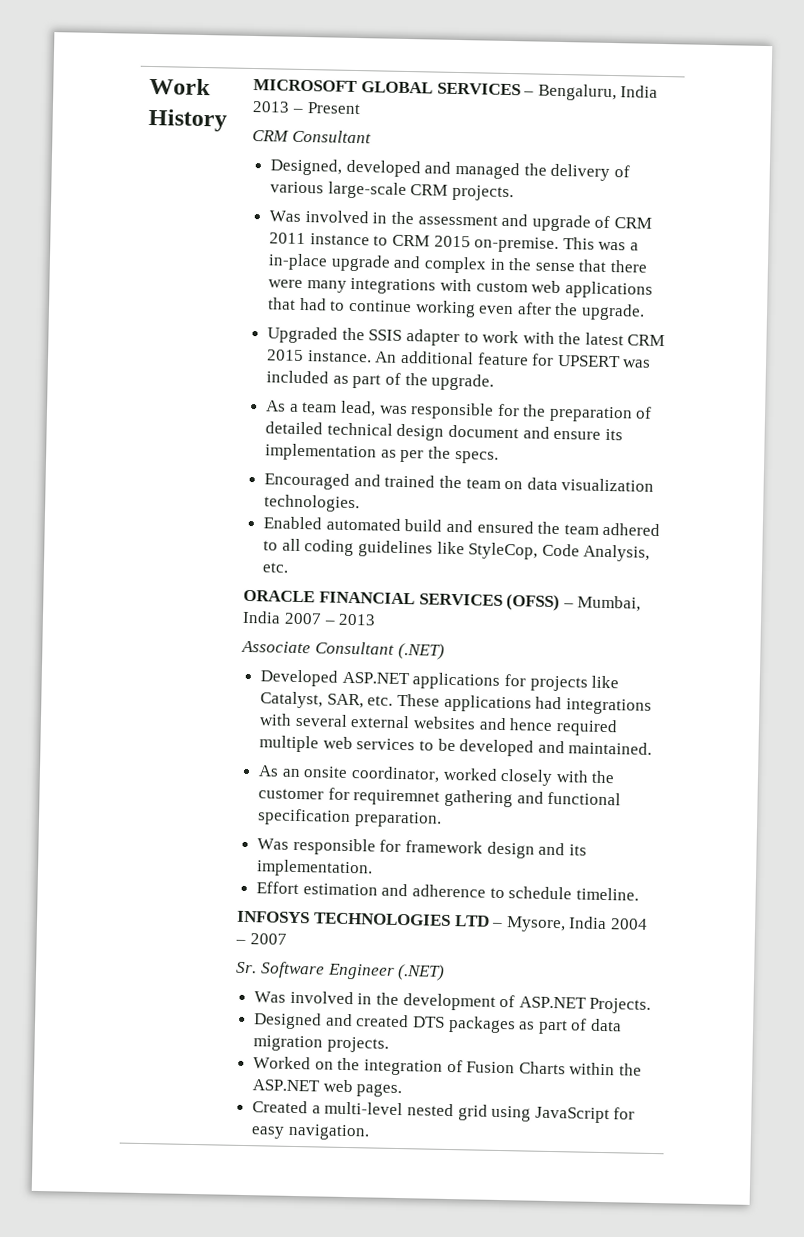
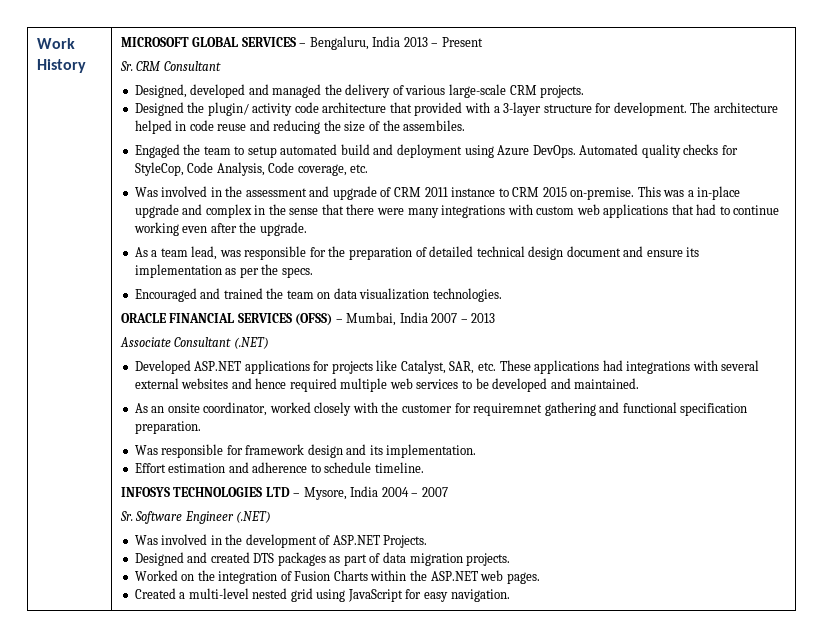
(361, 108) none -> [119,61,133,71] Sr.
(514, 193) none -> [134,102,778,116] [134,120,466,134] [134,144,738,158] [134,162,369,176] // Designed the plugin/ activity code architecture that provided with a 3-layer structure for development. The architecture helped in code reuse and reducing the size of the assembiles. // Engaged the team to setup automated build and deployment using Azure DevOps. Automated quality checks for StyleCop, Code Analysis, Code coverage, etc.
[267,326,666,347] [267,349,652,368] [266,370,495,391] // Upgraded the SSIS adapter to work with the latest CRM 2015 instance. An additional feature for UPSERT was included as part of the upgrade. -> (307, 229) none
[263,516,661,537] [263,538,651,562] [262,562,290,573] // Enabled automated build and ensured the team adhered to all coding guidelines like StyleCop, Code Analysis, etc. -> (502, 295) none

